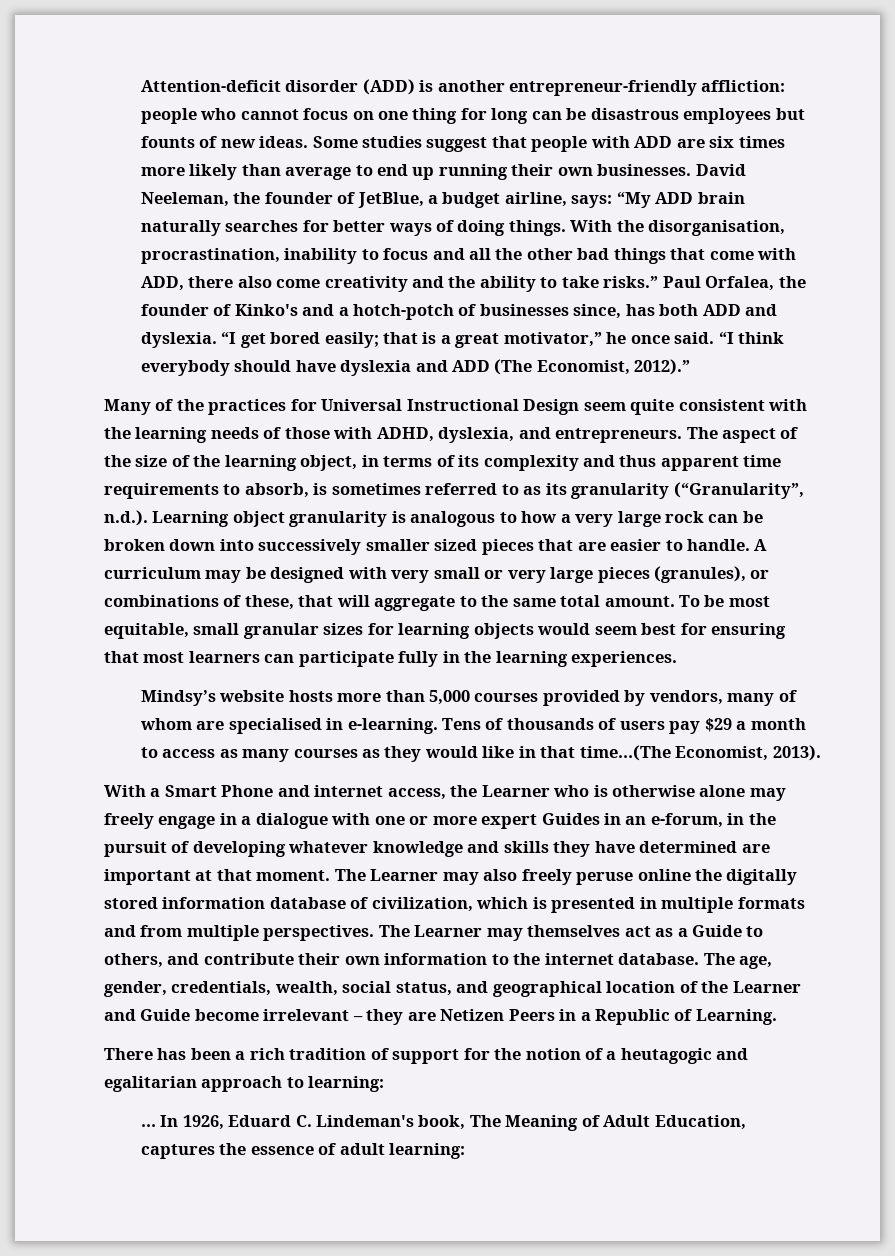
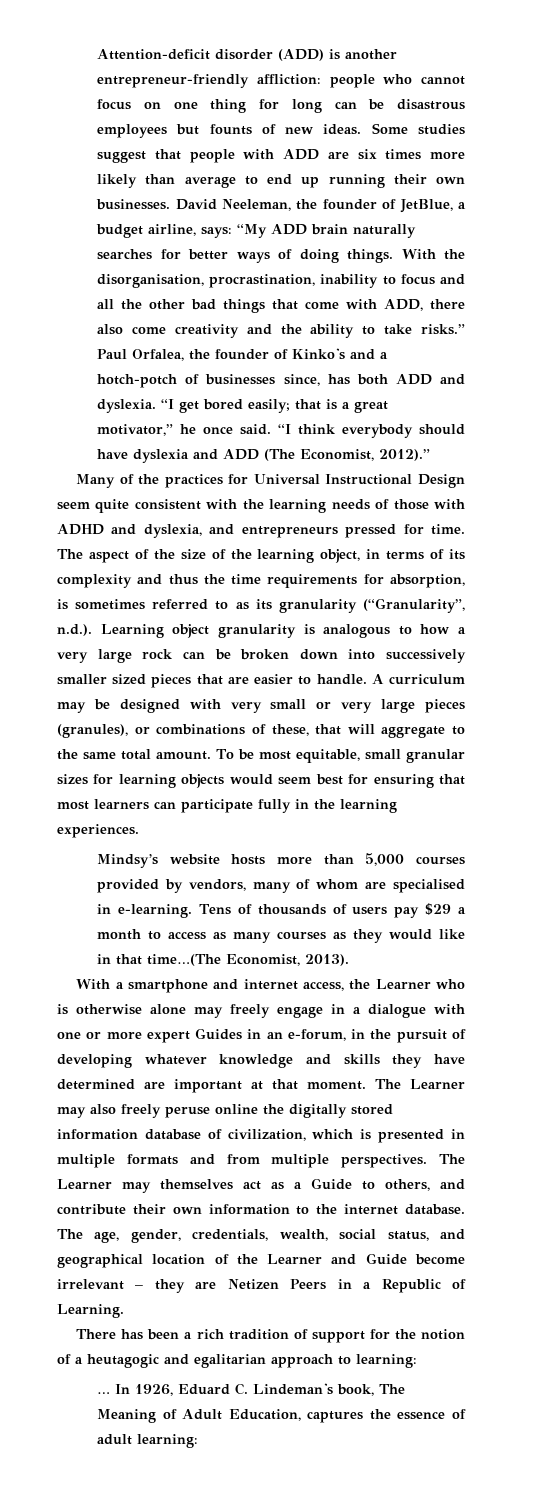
[376,427,683,443] ADHD, dyslexia, and entrepreneurs. -> [57,524,465,538] ADHD and dyslexia, and entrepreneurs pressed for time.
[660,456,739,471] apparent -> [203,574,225,585] the
[223,483,309,498] to absorb, -> [363,574,465,588] for absorption,
[164,785,274,797] Smart Phone -> [127,979,208,993] smartphone

